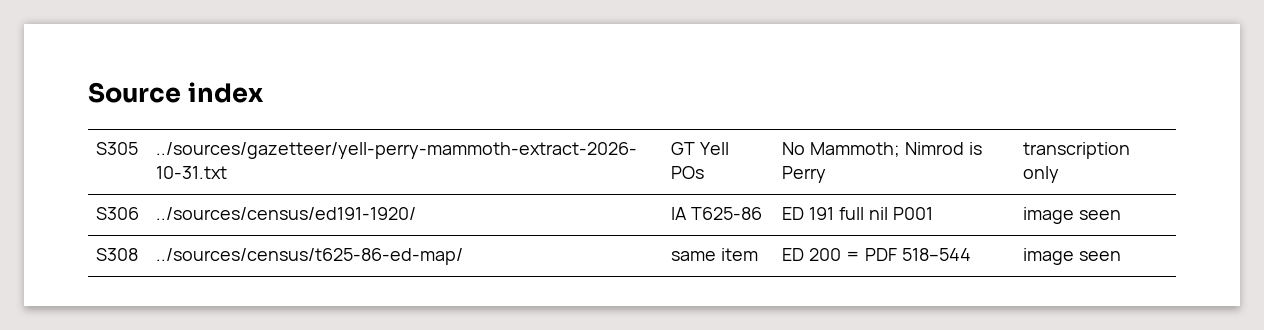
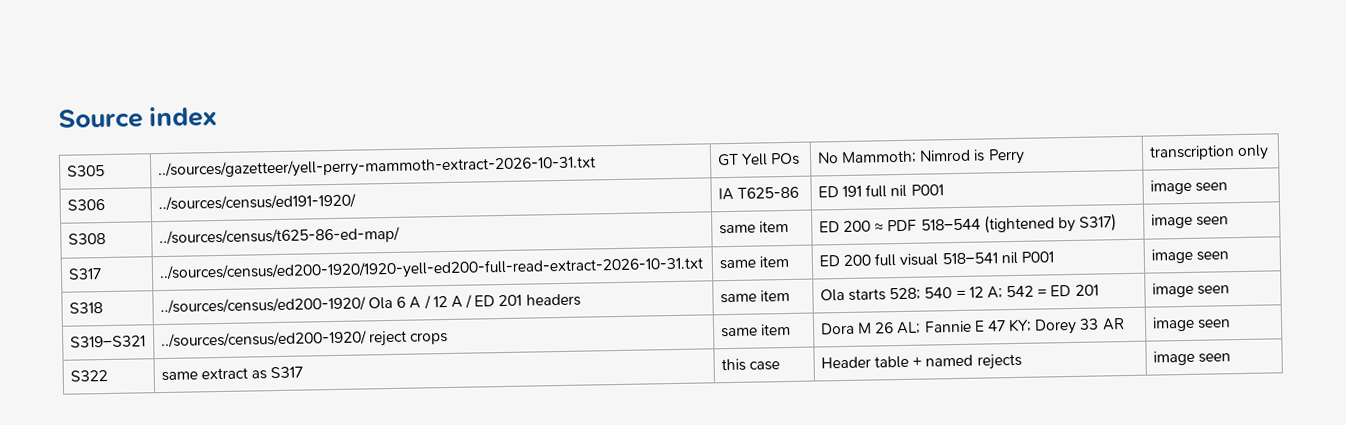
[846,251,861,261] = -> [874,223,885,232] ≈
[1023,248,1122,265] | image seen -> [983,213,1118,234] [1150,213,1229,229] [67,268,102,280] [158,256,704,283] [718,255,789,270] [818,251,1054,267] [1150,248,1229,264] [68,302,103,314] [159,293,581,315] [719,289,790,304] [819,284,1099,302] [1151,282,1230,298] [69,335,146,348] [160,330,449,349] [720,323,791,338] [819,318,1125,335] [1151,316,1231,332] [69,369,108,382] [160,366,304,382] [720,358,780,372] [820,353,1022,370] [1152,350,1231,366] (tightened by S317) | image seen // S317 | ../sources/census/ed200-1920/1920-yell-ed200-full-read-extract-2026-10-31.txt | same item | ED 200 full visual 518–541 nil P001 | image seen // S318 | ../sources/census/ed200-1920/ Ola 6 A / 12 A / ED 201 headers | same item | Ola starts 528; 540 = 12 A; 542 = ED 201 | image seen // S319–S321 | ../sources/census/ed200-1920/ reject crops | same item | Dora M 26 AL; Fannie E 47 KY; Dorey 33 AR | image seen // S322 | same extract as S317 | this case | Header table + named rejects | image seen

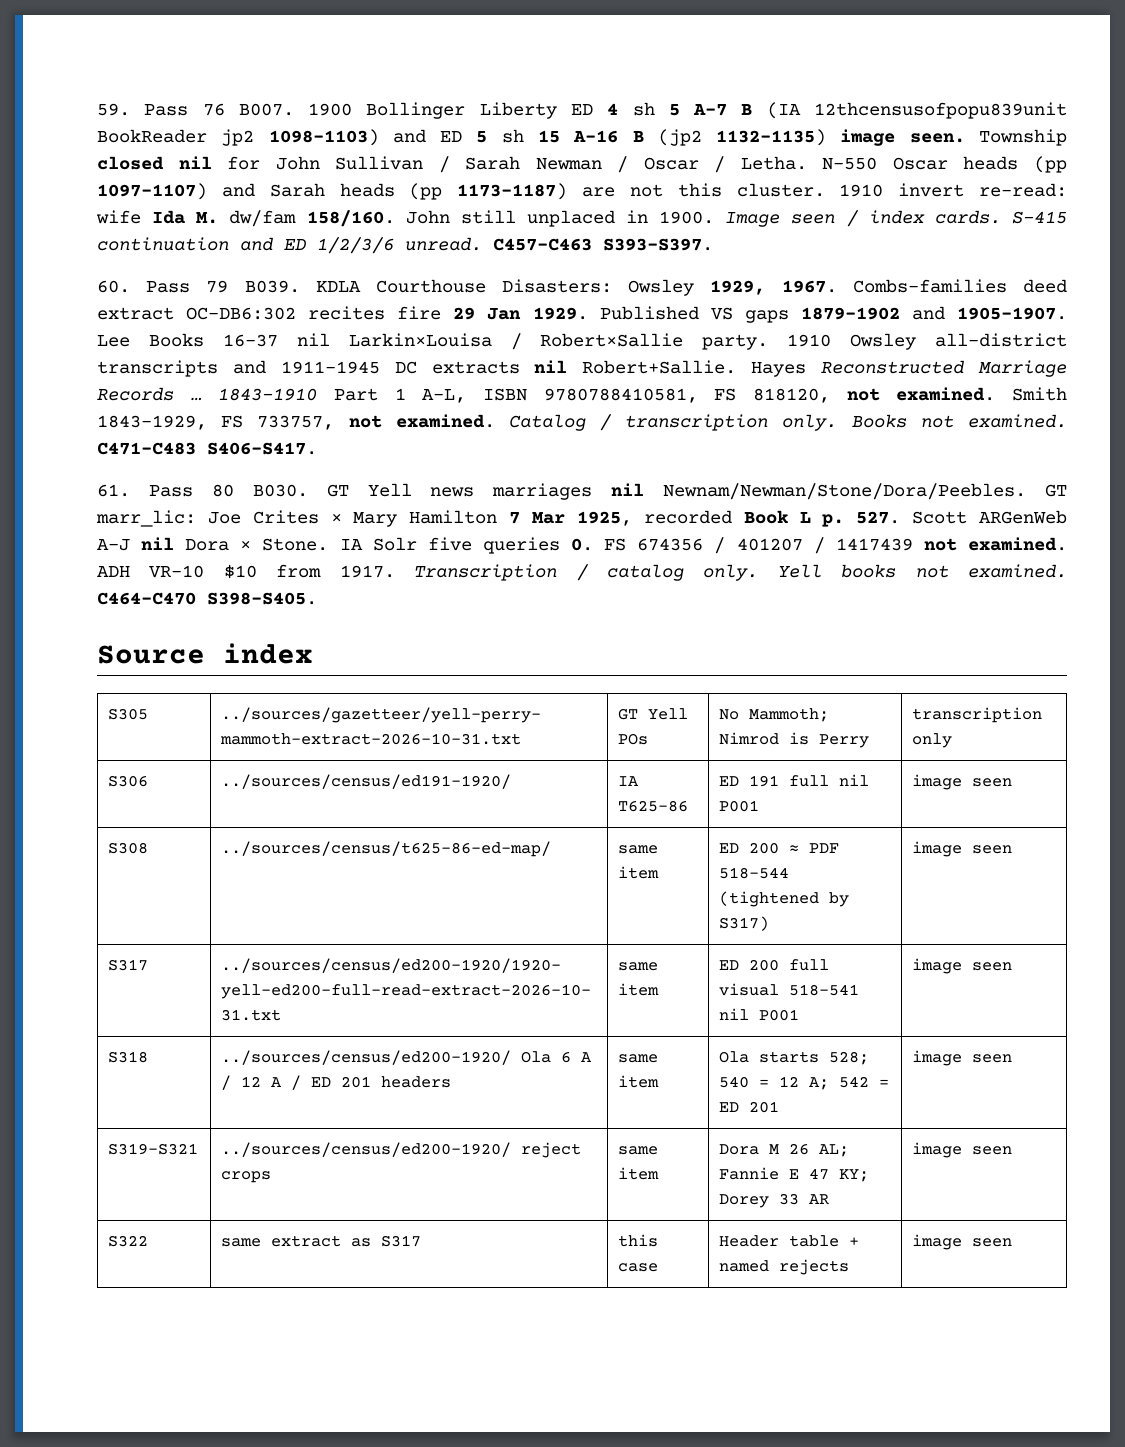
(58, 118) none -> [97,102,1068,119] [97,129,1068,146] [97,156,1067,173] [97,183,1068,200] [96,210,1067,227] [97,237,713,254] [97,279,1067,296] [97,306,1067,323] [97,333,1067,350] [97,360,1068,377] [97,387,1067,403] [97,414,1067,431] [97,442,317,455] [97,483,1067,500] [96,510,1067,527] [97,537,1067,554] [97,564,1067,581] [97,592,317,605] 59. Pass 76 B007. 1900 Bollinger Liberty ED 4 sh 5 A–7 B (IA 12thcensusofpopu839unit BookReader jp2 1098–1103) and ED 5 sh 15 A–16 B (jp2 1132–1135) image seen. Township closed nil for John Sullivan / Sarah Newman / Oscar / Letha. N-550 Oscar heads (pp 1097–1107) and Sarah heads (pp 1173–1187) are not this cluster. 1910 invert re-read: wife Ida M. dw/fam 158/160. John still unplaced in 1900. Image seen / index cards. S-415 continuation and ED 1/2/3/6 unread. C457–C463 S393–S397. // 60. Pass 79 B039. KDLA Courthouse Disasters: Owsley 1929, 1967. Combs-families deed extract OC-DB6:302 recites fire 29 Jan 1929. Published VS gaps 1879–1902 and 1905–1907. Lee Books 16–37 nil Larkin×Louisa / Robert×Sallie party. 1910 Owsley all-district transcripts and 1911–1945 DC extracts nil Robert+Sallie. Hayes Reconstructed Marriage Records … 1843–1910 Part 1 A–L, ISBN 9780788410581, FS 818120, not examined. Smith 1843–1929, FS 733757, not examined. Catalog / transcription only. Books not examined. C471–C483 S406–S417. // 61. Pass 80 B030. GT Yell news marriages nil Newnam/Newman/Stone/Dora/Peebles. GT marr_lic: Joe Crites × Mary Hamilton 7 Mar 1925, recorded Book L p. 527. Scott ARGenWeb A–J nil Dora × Stone. IA Solr five queries 0. FS 674356 / 401207 / 1417439 not examined. ADH VR-10 $10 from 1917. Transcription / catalog only. Yell books not examined. C464–C470 S398–S405. //

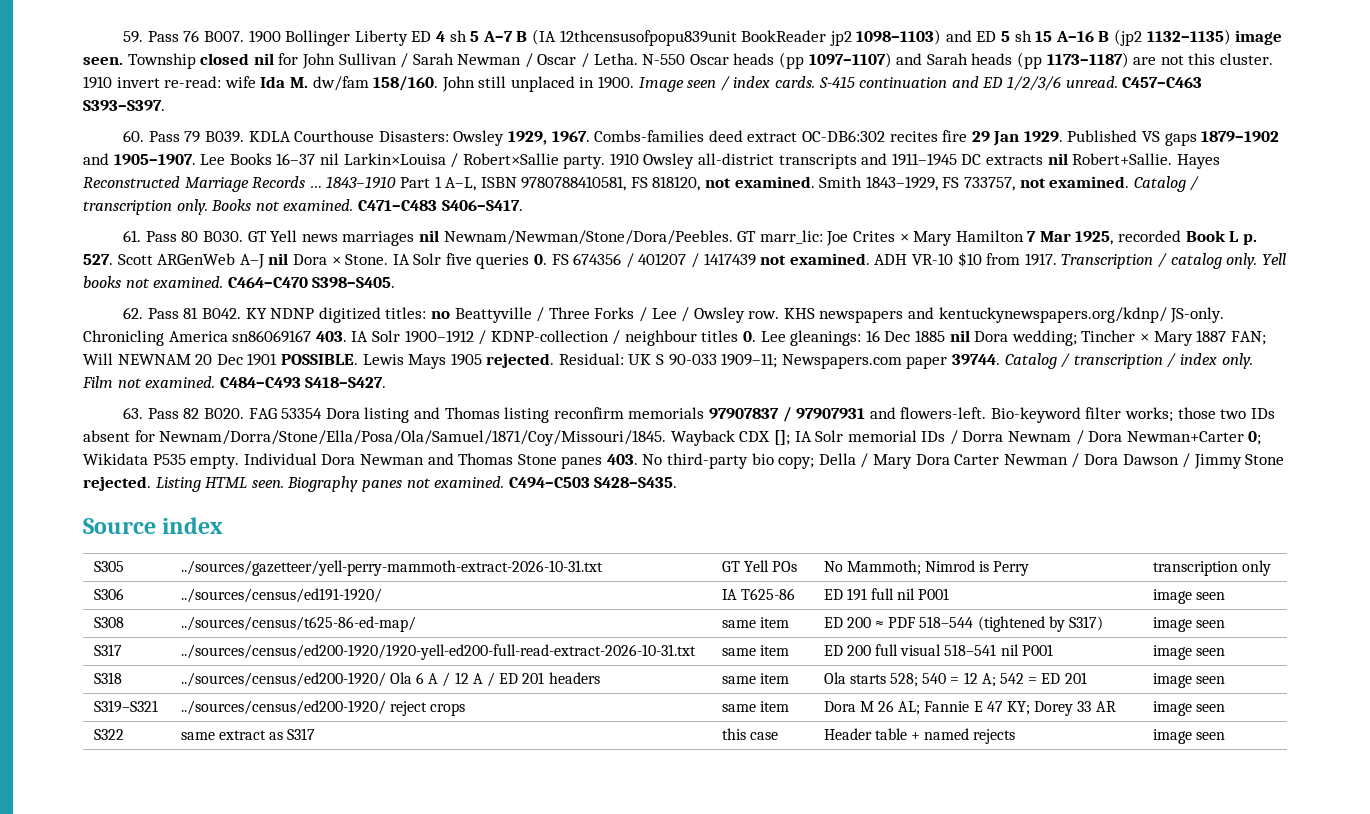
(317, 598) none -> [123,307,1225,323] [83,330,1266,346] [83,353,1253,369] [82,376,387,388] [123,407,1275,423] [83,430,1262,446] [83,453,1285,469] [83,476,678,492] // 62. Pass 81 B042. KY NDNP digitized titles: no Beattyville / Three Forks / Lee / Owsley row. KHS newspapers and kentuckynewspapers.org/kdnp/ JS-only. Chronicling America sn86069167 403. IA Solr 1900–1912 / KDNP-collection / neighbour titles 0. Lee gleanings: 16 Dec 1885 nil Dora wedding; Tincher × Mary 1887 FAN; Will NEWNAM 20 Dec 1901 POSSIBLE. Lewis Mays 1905 rejected. Residual: UK S 90-033 1909–11; Newspapers.com paper 39744. Catalog / transcription / index only. Film not examined. C484–C493 S418–S427. // 63. Pass 82 B020. FAG 53354 Dora listing and Thomas listing reconfirm memorials 97907837 / 97907931 and flowers-left. Bio-keyword filter works; those two IDs absent for Newnam/Dorra/Stone/Ella/Posa/Ola/Samuel/1871/Coy/Missouri/1845. Wayback CDX []; IA Solr memorial IDs / Dorra Newnam / Dora Newman+Carter 0; Wikidata P535 empty. Individual Dora Newman and Thomas Stone panes 403. No third-party bio copy; Della / Mary Dora Carter Newman / Dora Dawson / Jimmy Stone rejected. Listing HTML seen. Biography panes not examined. C494–C503 S428–S435.

